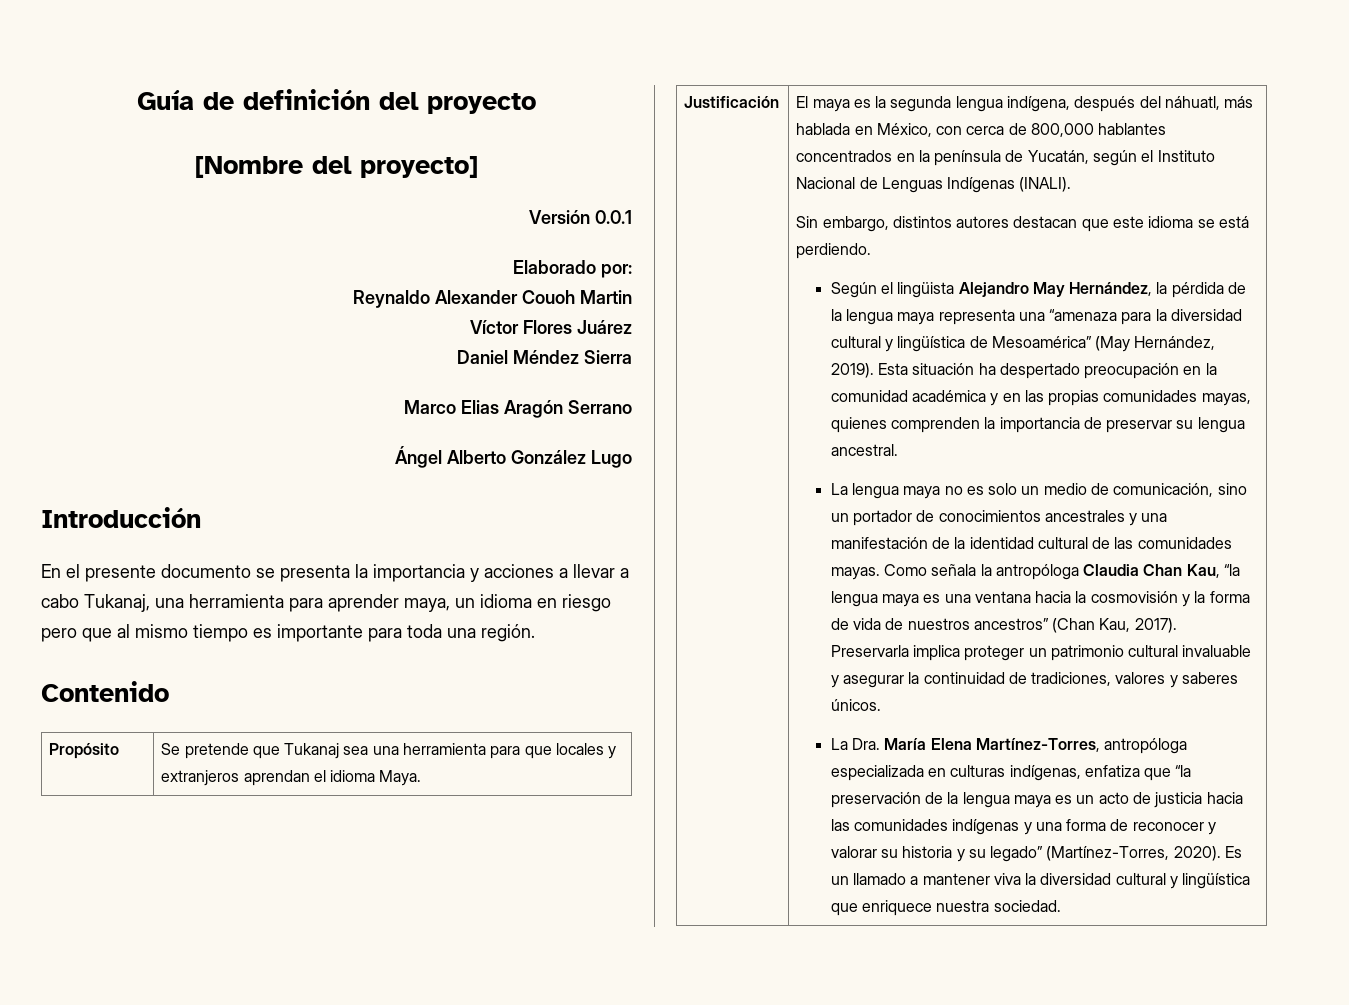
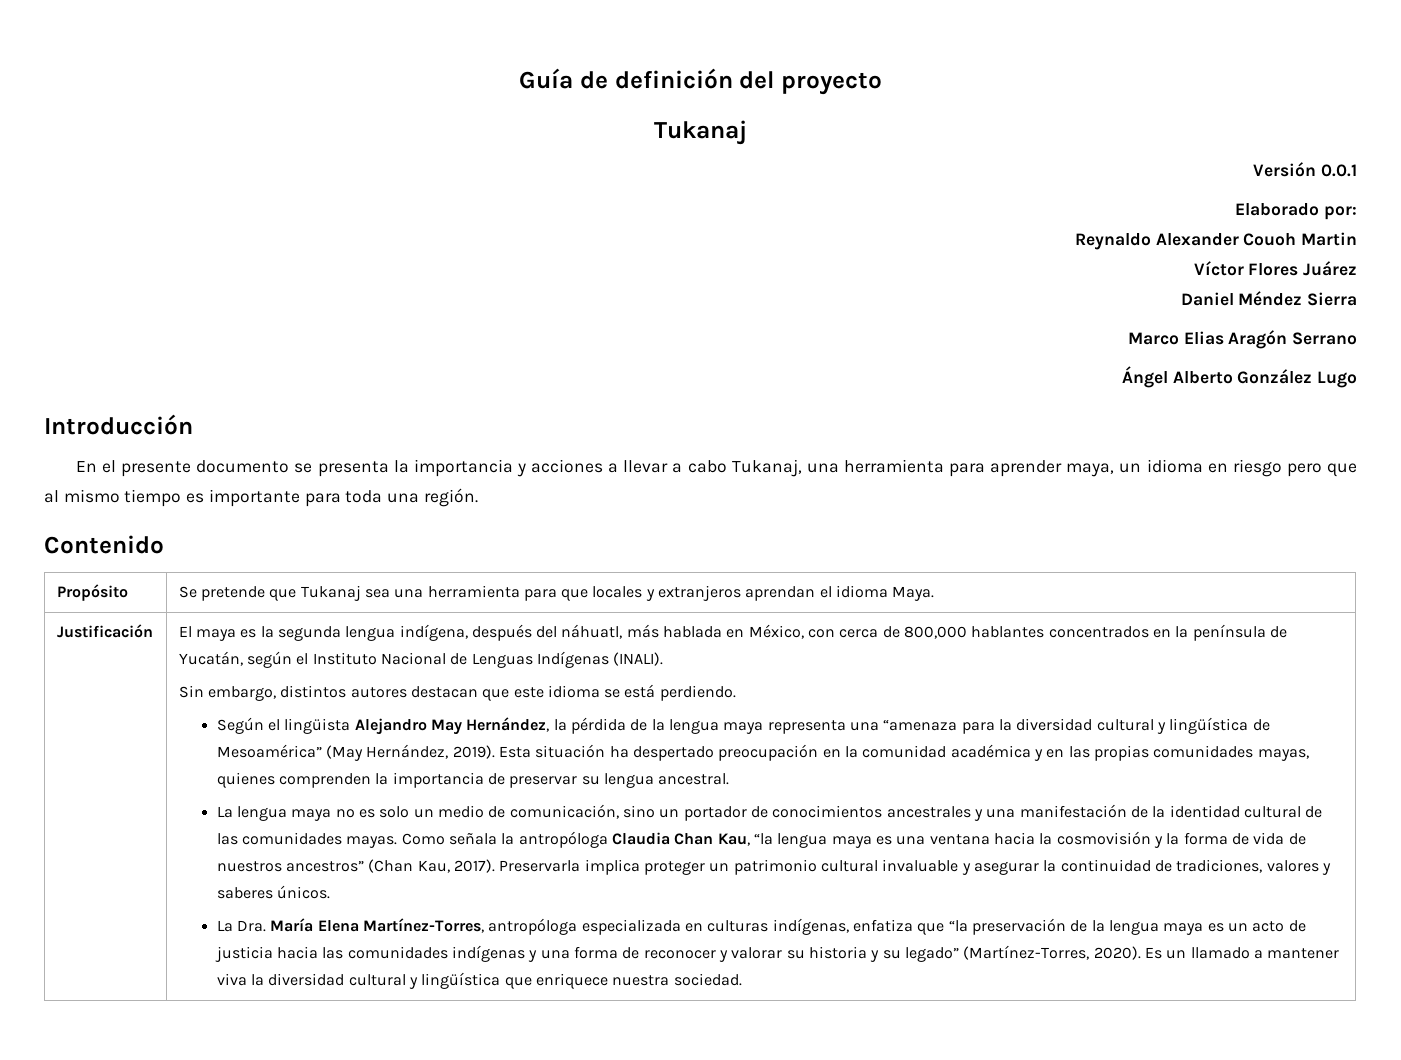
[195,156,478,178] [Nombre del proyecto] -> [654,120,747,145] Tukanaj

